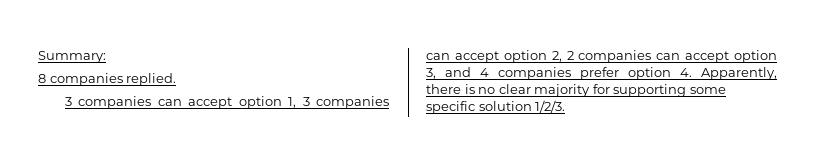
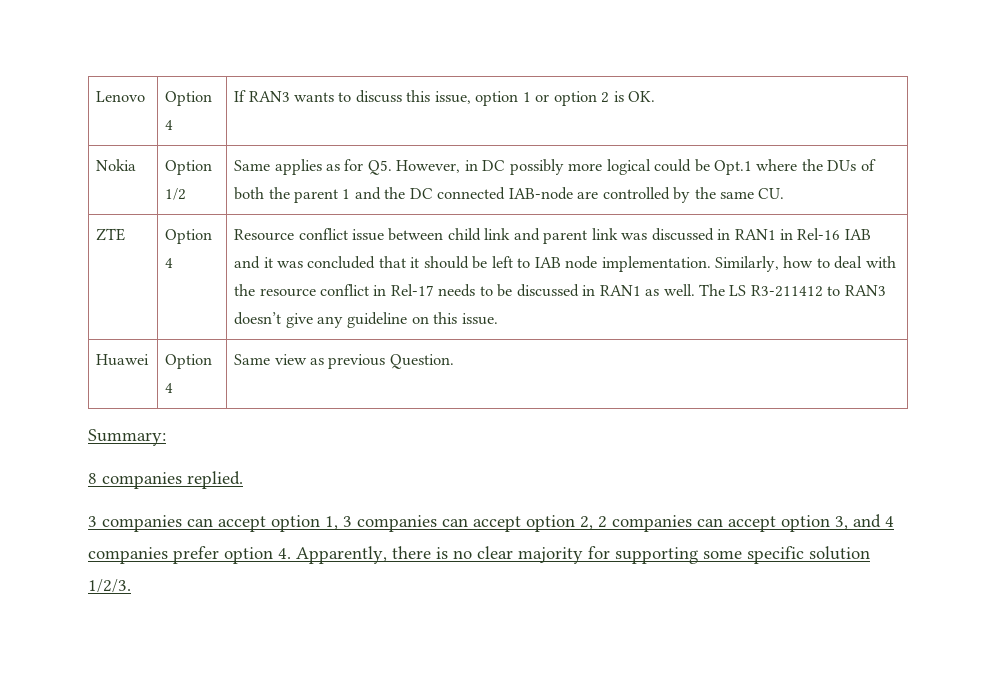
(38, 57) none -> [96,91,146,102] [165,91,213,106] [165,120,174,130] [234,90,656,106] [96,159,137,171] [165,160,213,175] [165,188,187,200] [234,159,876,175] [234,187,785,203] [96,228,126,241] [165,229,213,244] [165,258,174,268] [234,228,871,244] [234,256,896,272] [234,284,886,297] [234,312,498,328] [96,354,150,366] [165,354,213,369] [165,383,174,393] [234,354,454,369] Lenovo | Option 4 | If RAN3 wants to discuss this issue, option 1 or option 2 is OK. // Nokia | Option 1/2 | Same applies as for Q5. However, in DC possibly more logical could be Opt.1 where the DUs of both the parent 1 and the DC connected IAB-node are controlled by the same CU. // ZTE | Option 4 | Resource conflict issue between child link and parent link was discussed in RAN1 in Rel-16 IAB and it was concluded that it should be left to IAB node implementation. Similarly, how to deal with the resource conflict in Rel-17 needs to be discussed in RAN1 as well. The LS R3-211412 to RAN3 doesn’t give any guideline on this issue. // Huawei | Option 4 | Same view as previous Question. //

